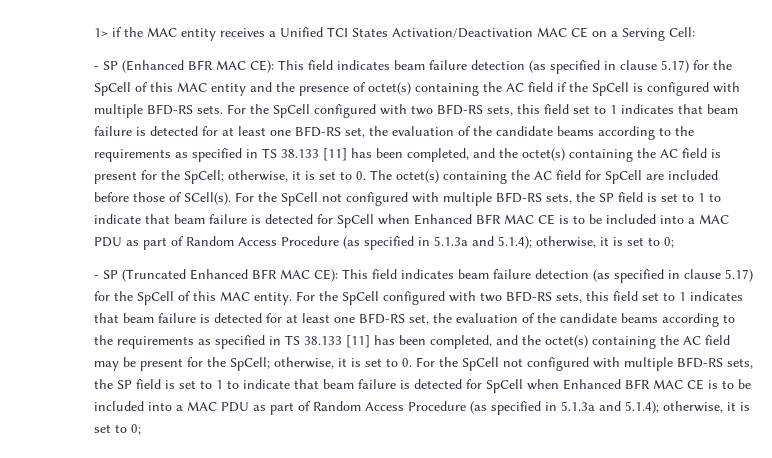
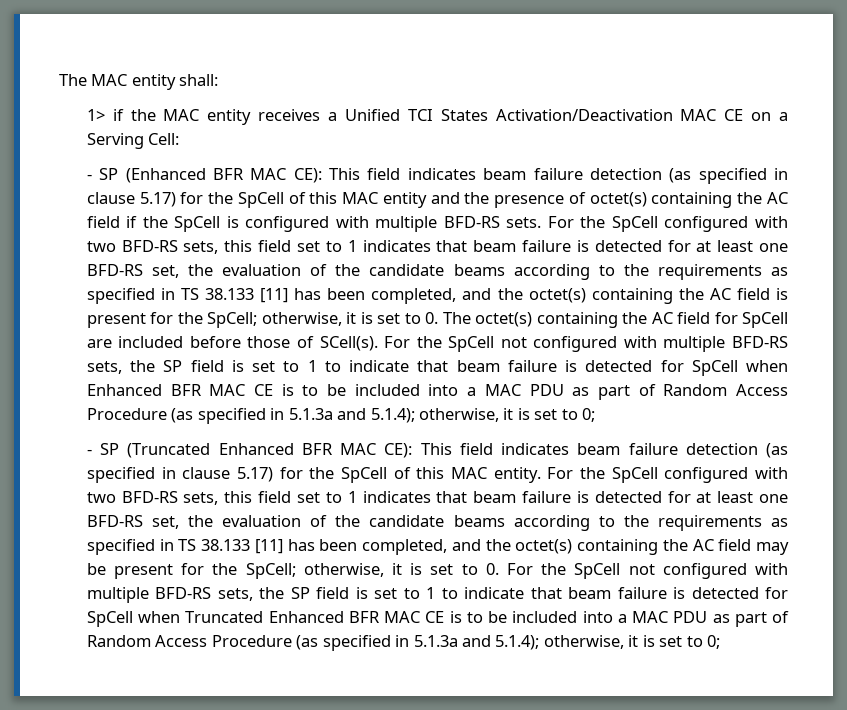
(94, 32) none -> [59,74,219,90] The MAC entity shall: //
(560, 384) none -> [185,611,264,623] Truncated

